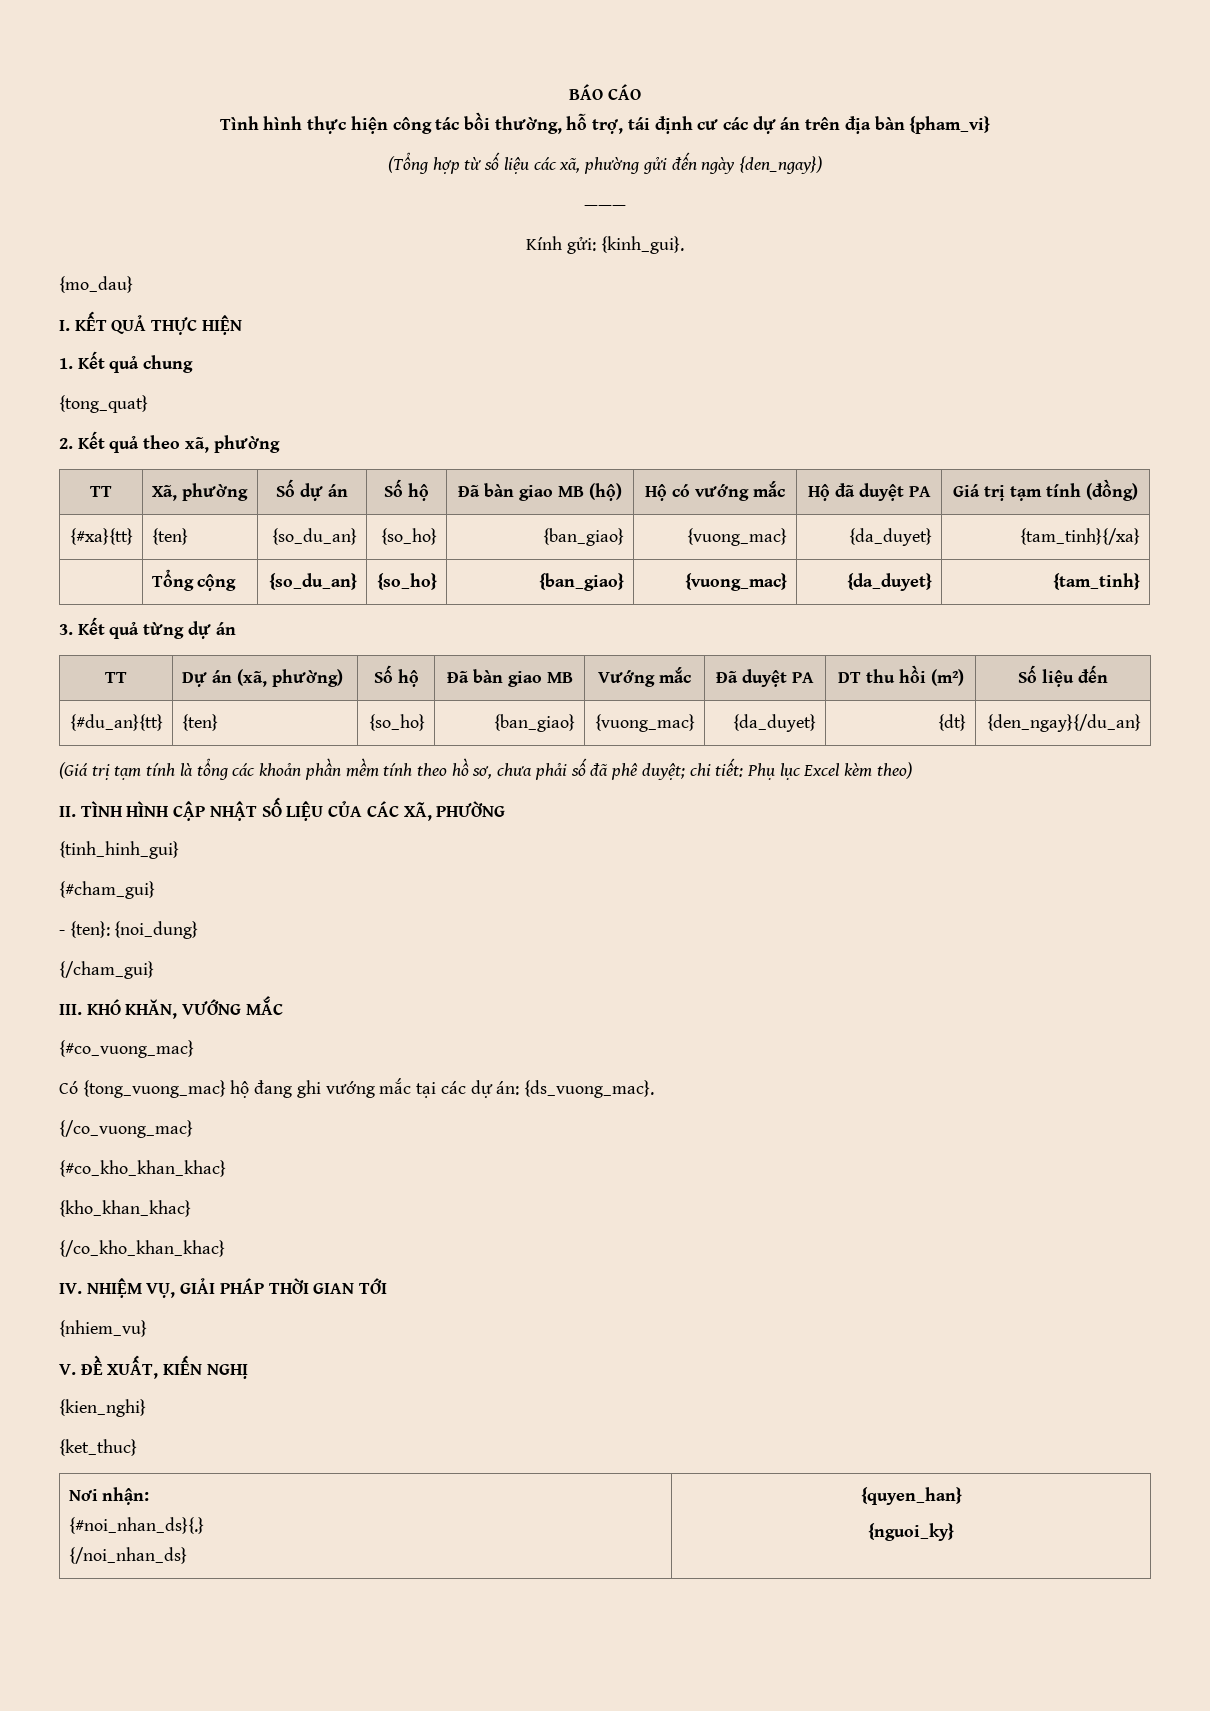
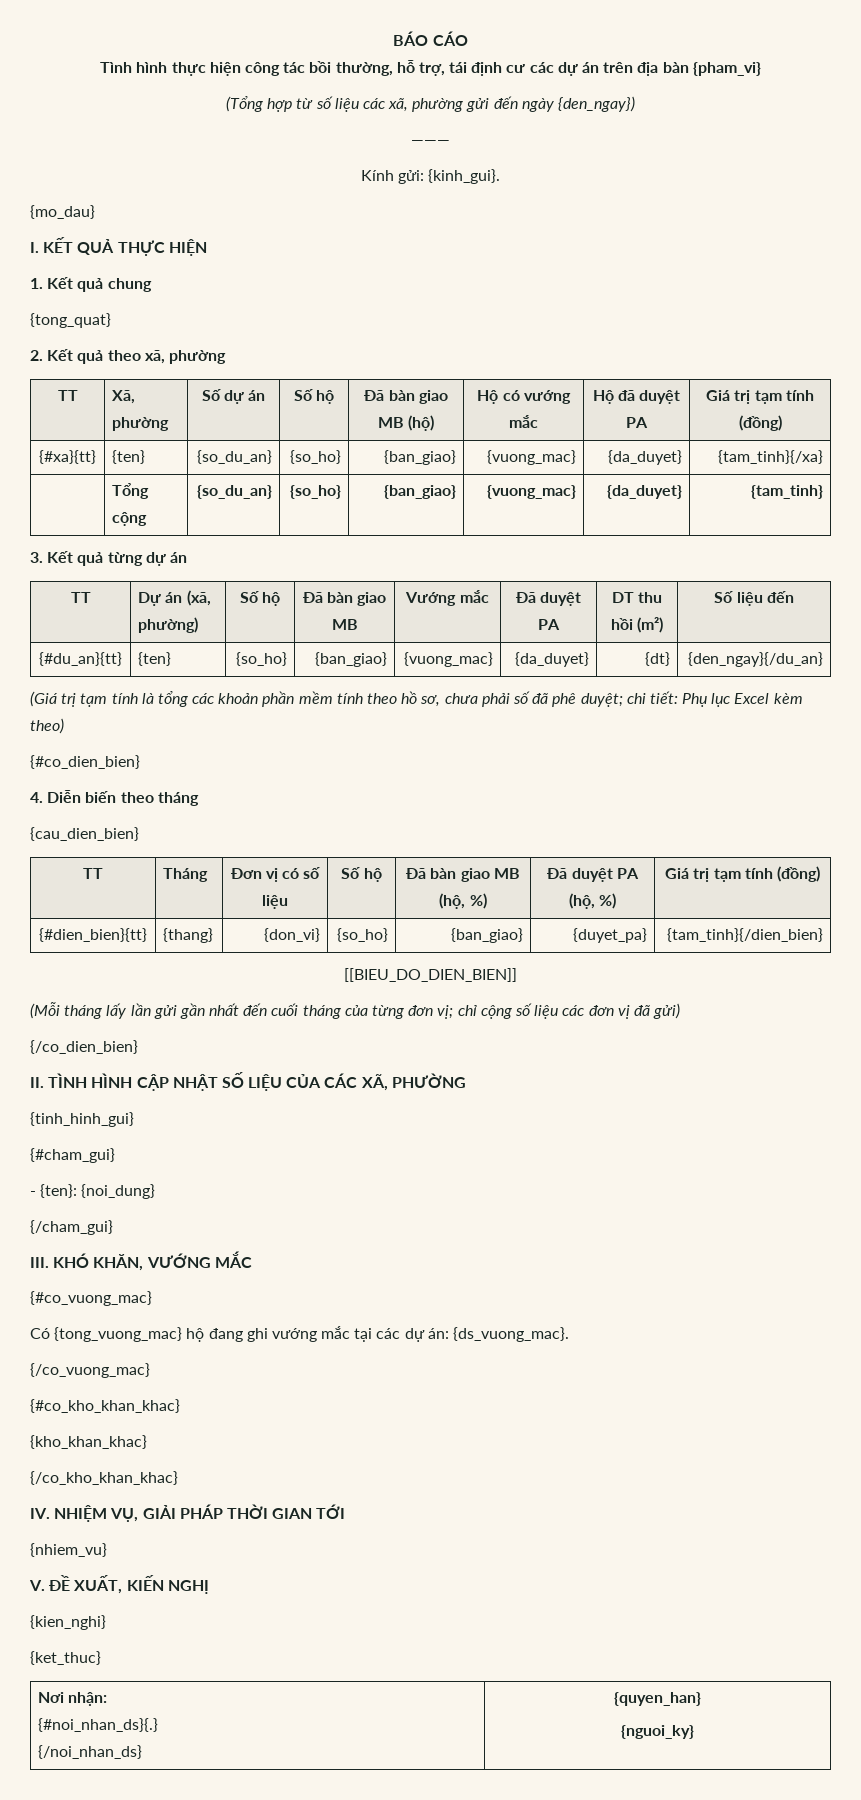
(912, 770) none -> [30,755,140,769] [30,790,199,806] [30,827,139,841] [83,868,103,879] [163,868,209,882] [229,867,322,882] [262,895,288,909] [341,867,382,882] [405,868,520,882] [439,893,487,909] [546,868,639,882] [568,893,617,909] [665,866,820,882] [39,928,147,942] [163,928,214,943] [263,928,320,942] [336,928,388,942] [450,928,523,943] [572,928,647,943] [666,928,823,942] [344,968,517,982] [30,1002,681,1019] [30,1040,138,1054] // {#co_dien_bien} // 4. Diễn biến theo tháng // {cau_dien_bien} // TT | Tháng | Đơn vị có số liệu | Số hộ | Đã bàn giao MB (hộ, %) | Đã duyệt PA (hộ, %) | Giá trị tạm tính (đồng) // {#dien_bien}{tt} | {thang} | {don_vi} | {so_ho} | {ban_giao} | {duyet_pa} | {tam_tinh}{/dien_bien} // [[BIEU_DO_DIEN_BIEN]] // (Mỗi tháng lấy lần gửi gần nhất đến cuối tháng của từng đơn vị; chỉ cộng số liệu các đơn vị đã gửi) // {/co_dien_bien}

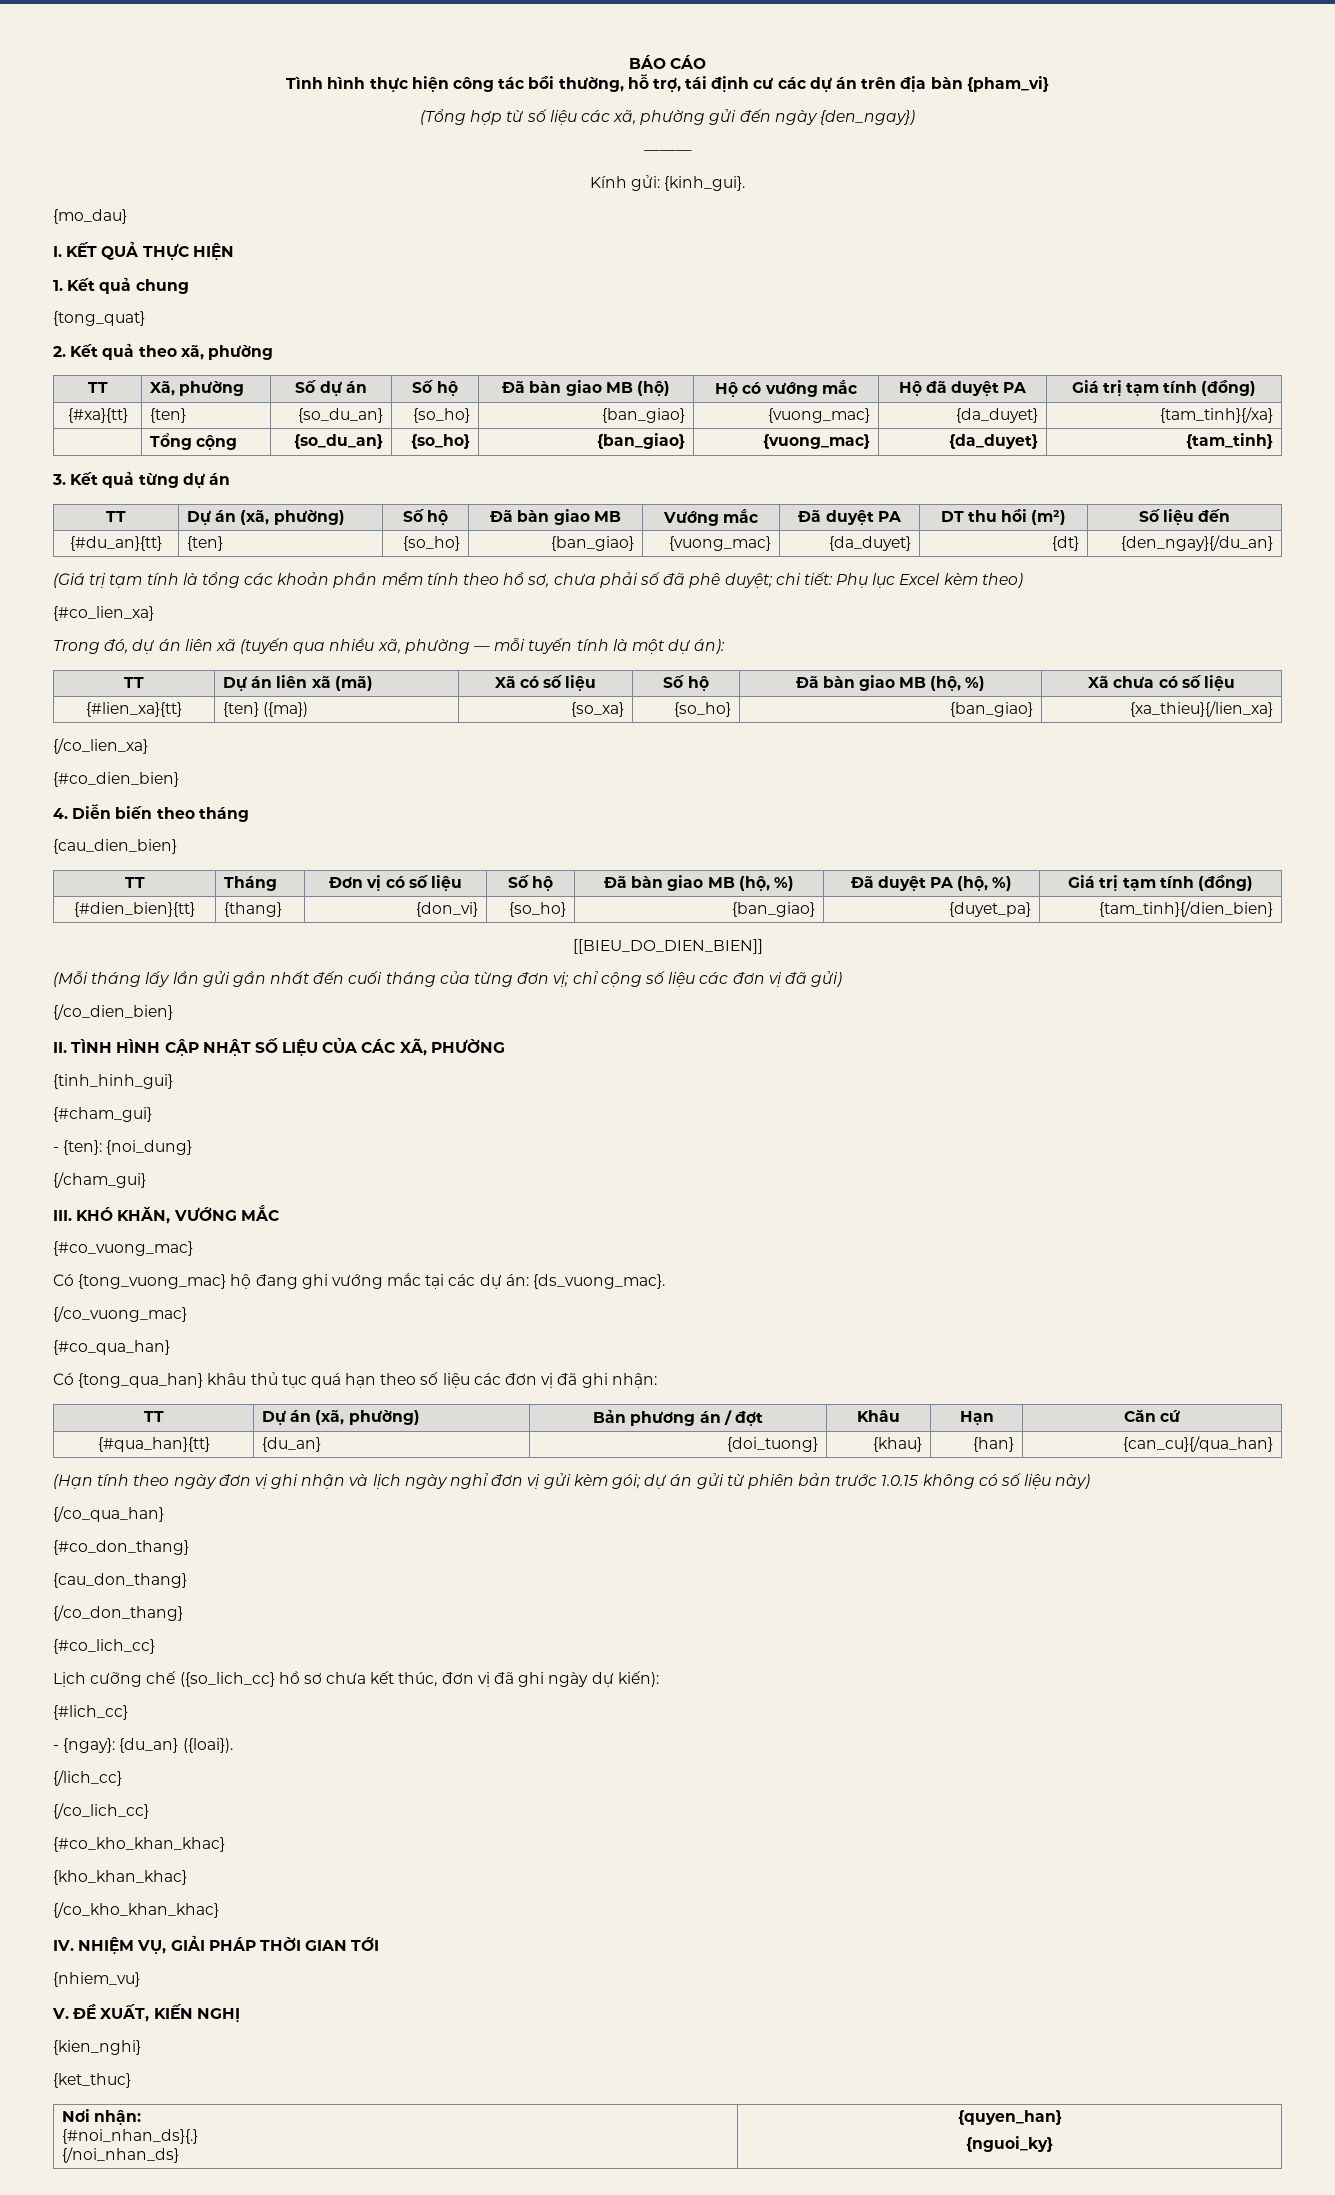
(64, 726) none -> [53,606,154,621] [53,638,726,654] [124,677,144,688] [223,675,373,692] [494,675,597,692] [663,675,709,692] [795,675,986,692] [1088,675,1235,692] [86,702,182,717] [223,702,309,717] [570,702,624,717] [673,702,731,717] [949,702,1033,717] [1129,701,1273,717] [53,738,148,754] // {#co_lien_xa} // Trong đó, dự án liên xã (tuyến qua nhiều xã, phường — mỗi tuyến tính là một dự án): // TT | Dự án liên xã (mã) | Xã có số liệu | Số hộ | Đã bàn giao MB (hộ, %) | Xã chưa có số liệu // {#lien_xa}{tt} | {ten} ({ma}) | {so_xa} | {so_ho} | {ban_giao} | {xa_thieu}{/lien_xa} // {/co_lien_xa}
(150, 1370) none -> [53,1340,170,1355] [53,1372,657,1388] [143,1411,164,1422] [262,1409,420,1426] [593,1409,763,1427] [857,1410,900,1422] [959,1411,994,1426] [1123,1410,1181,1422] [97,1437,210,1452] [262,1437,322,1452] [726,1437,818,1452] [872,1437,922,1452] [972,1437,1014,1452] [1122,1436,1273,1452] [53,1473,1091,1489] [53,1506,164,1522] [53,1540,189,1555] [53,1573,187,1588] [53,1605,183,1621] [53,1639,155,1654] [53,1671,659,1687] [53,1705,128,1720] [53,1738,233,1753] [53,1770,122,1786] [53,1803,149,1819] // {#co_qua_han} // Có {tong_qua_han} khâu thủ tục quá hạn theo số liệu các đơn vị đã ghi nhận: // TT | Dự án (xã, phường) | Bản phương án / đợt | Khâu | Hạn | Căn cứ // {#qua_han}{tt} | {du_an} | {doi_tuong} | {khau} | {han} | {can_cu}{/qua_han} // (Hạn tính theo ngày đơn vị ghi nhận và lịch ngày nghỉ đơn vị gửi kèm gói; dự án gửi từ phiên bản trước 1.0.15 không có số liệu này) // {/co_qua_han} // {#co_don_thang} // {cau_don_thang} // {/co_don_thang} // {#co_lich_cc} // Lịch cưỡng chế ({so_lich_cc} hồ sơ chưa kết thúc, đơn vị đã ghi ngày dự kiến): // {#lich_cc} // - {ngay}: {du_an} ({loai}). // {/lich_cc} // {/co_lich_cc}

